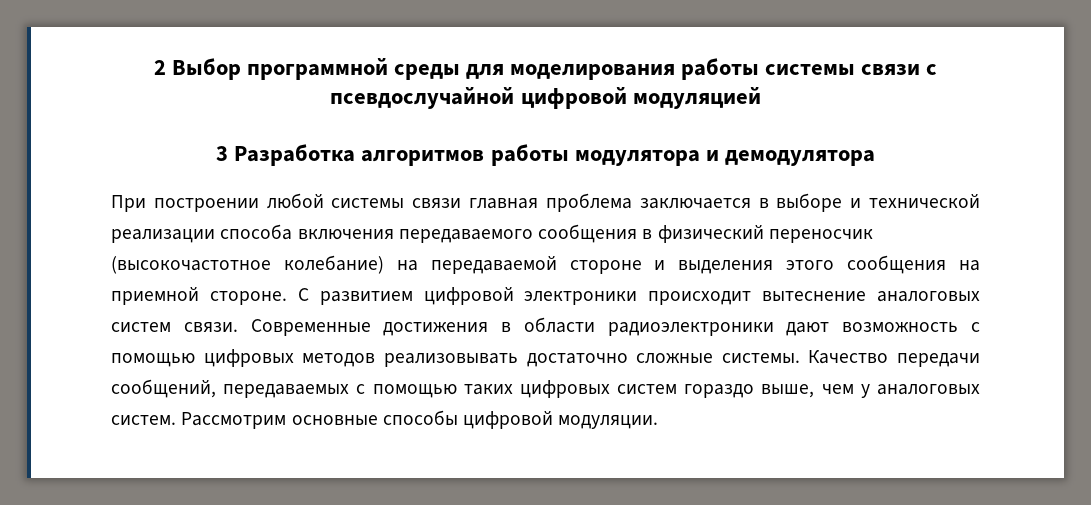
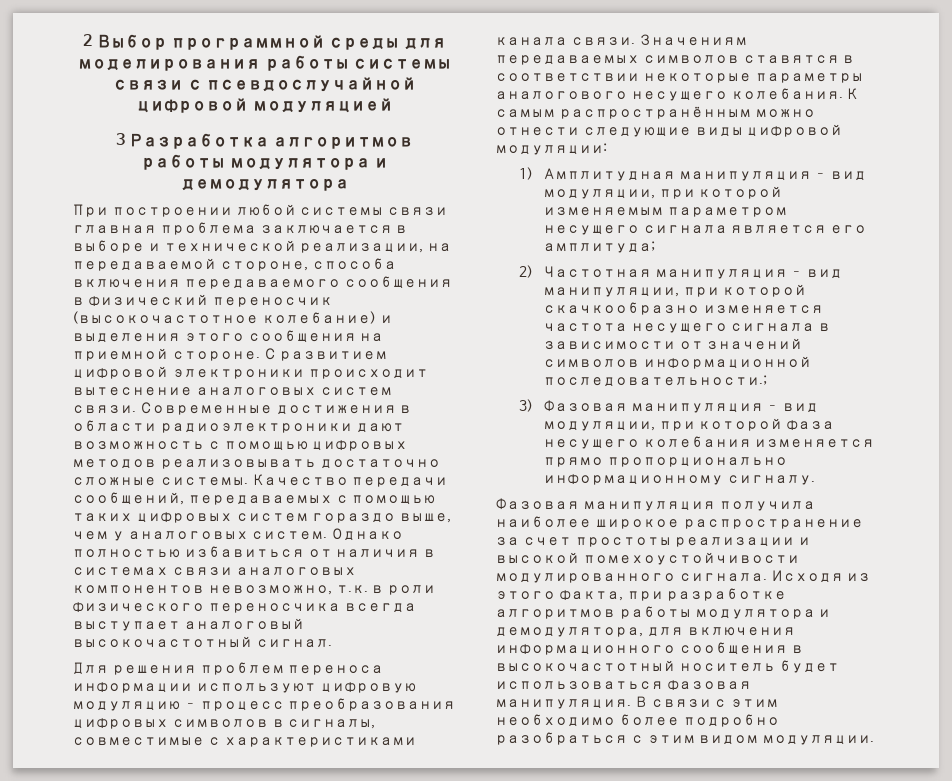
[111,229,215,243] реализации -> [299,243,452,253] [72,258,308,271] реализации, на передаваемой стороне,
[396,255,642,274] на передаваемой стороне -> (376, 317) none
[181,410,554,429] Рассмотрим основные способы цифровой -> [331,528,404,541] [72,546,436,558] [72,567,356,576] [72,585,436,595] [72,602,416,613] [72,618,304,631] [72,636,332,648] [72,662,384,675] [72,682,416,693] [72,698,456,711] [72,718,376,729] [72,737,416,747] [495,34,747,46] [495,55,855,65] [495,73,863,83] [495,88,859,101] [495,106,815,119] [495,124,843,137] [495,143,607,155] [518,167,867,181] [542,186,783,199] [542,207,787,217] [542,225,867,235] [542,241,655,253] [518,265,843,279] [542,284,807,297] [542,302,823,315] [542,323,831,333] [542,338,803,350] [542,356,811,369] [542,375,767,387] [518,399,819,413] [542,418,835,431] [542,436,875,449] [542,457,787,467] [542,474,815,485] [495,498,815,511] [495,516,863,529] [495,537,811,547] [495,552,799,565] [495,570,871,583] [495,588,787,601] [495,606,831,619] [495,627,795,637] [495,642,803,655] [495,660,839,673] [495,680,751,690] [495,696,779,709] [495,714,779,727] [495,732,759,745] Однако полностью избавиться от наличия в системах связи аналоговых компонентов невозможно, т.к. в роли физического переносчика всегда выступает аналоговый высокочастотный сигнал. // Для решения проблем переноса информации используют цифровую модуляцию – процесс преобразования цифровых символов в сигналы, совместимые с характеристиками канала связи. Значениям передаваемых символов ставятся в соответствии некоторые параметры аналогового несущего колебания. К самым распространённым можно отнести следующие виды цифровой модуляции: // 1) Амплитудная манипуляция – вид модуляции, при которой изменяемым параметром несущего сигнала является его амплитуда; // 2) Частотная манипуляция – вид манипуляции, при которой скачкообразно изменяется частота несущего сигнала в зависимости от значений символов информационной последовательности.; // 3) Фазовая манипуляция – вид модуляции, при которой фаза несущего колебания изменяется прямо пропорционально информационному сигналу. // Фазовая манипуляция получила наиболее широкое распространение за счет простоты реализации и высокой помехоустойчивости модулированного сигнала. Исходя из этого факта, при разработке алгоритмов работы модулятора и демодулятора, для включения информационного сообщения в высокочастотный носитель будет использоваться фазовая манипуляция. В связи с этим необходимо более подробно разобраться с этим видом

